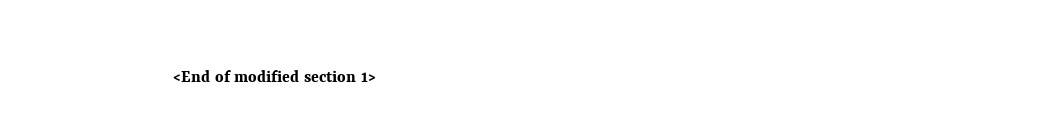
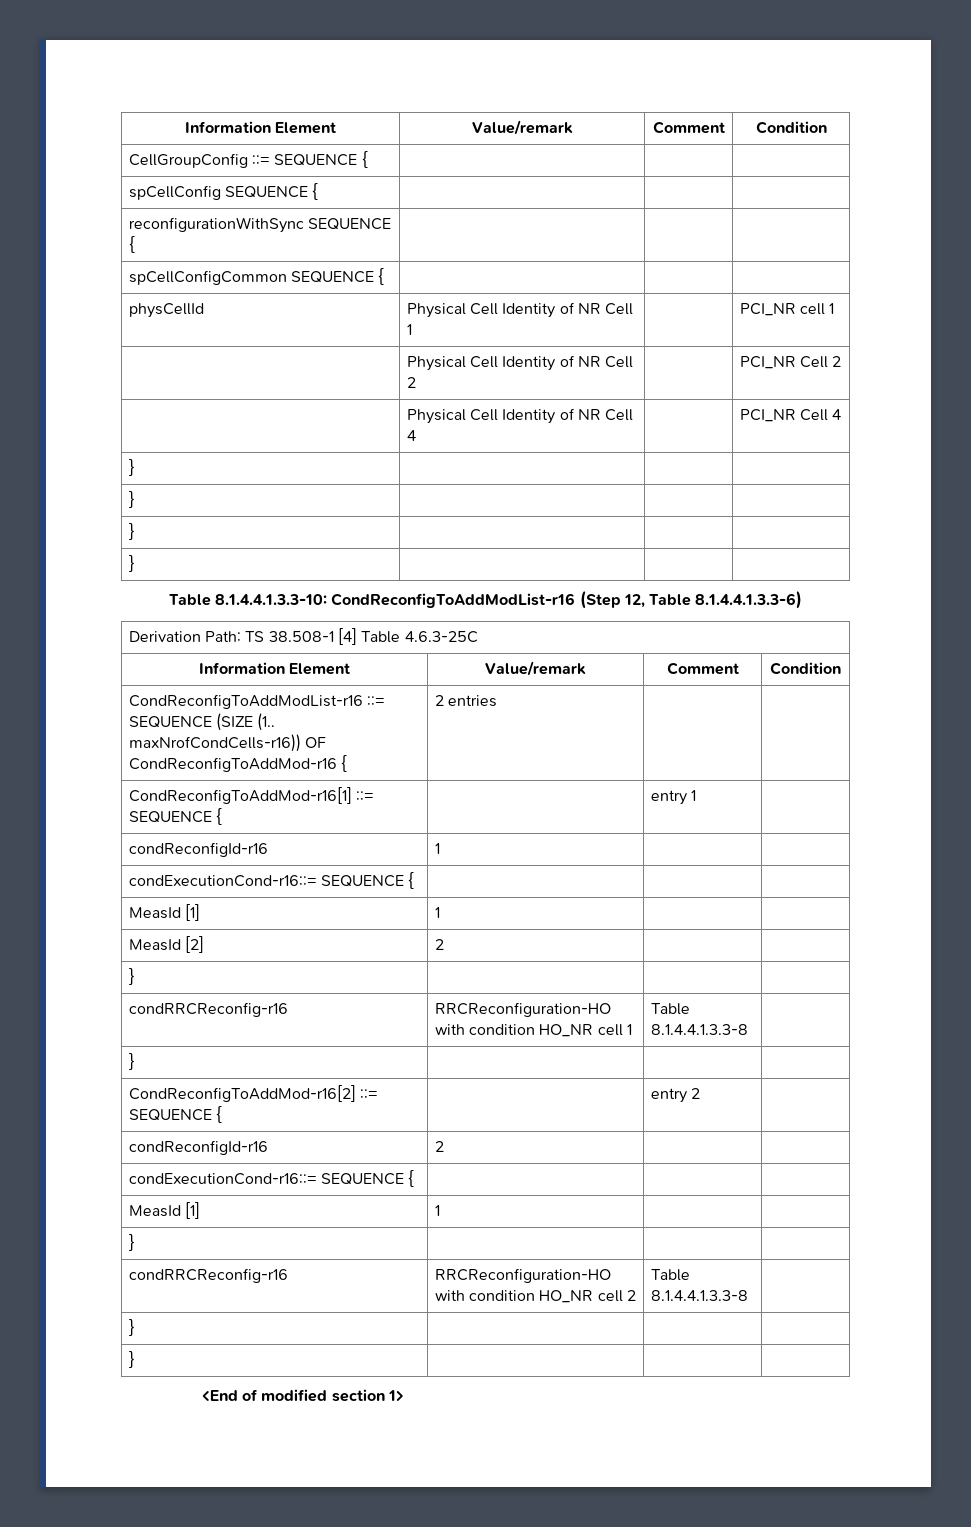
(172, 76) none -> [184,121,337,134] [471,120,573,135] [652,121,725,134] [755,121,827,134] [128,151,368,168] [128,183,319,200] [128,217,392,233] [128,236,135,253] [128,268,385,285] [128,303,204,318] [406,302,634,318] [406,324,412,335] [739,303,835,316] [406,355,634,371] [406,377,416,388] [739,356,842,369] [406,408,634,424] [406,430,416,441] [739,409,842,422] [128,459,135,476] [128,491,135,508] [128,523,135,540] [128,555,135,572] [168,591,803,609] [128,628,478,645] [198,662,351,675] [485,661,586,676] [666,662,739,675] [770,662,841,675] [128,694,386,709] [128,713,276,731] [128,734,327,752] [128,755,348,772] [434,695,498,707] [128,787,375,804] [128,808,223,825] [650,790,697,805] [128,842,268,857] [434,843,440,854] [128,872,415,889] [128,904,201,921] [434,907,440,918] [128,936,205,953] [434,939,444,950] [128,968,135,985] [128,1002,288,1017] [434,1002,611,1017] [434,1024,633,1037] [650,1003,690,1015] [650,1024,748,1035] [128,1053,135,1070] [128,1085,379,1102] [128,1106,223,1123] [650,1088,701,1103] [128,1140,268,1155] [434,1141,444,1152] [128,1170,415,1187] [128,1202,201,1219] [434,1205,440,1216] [128,1234,135,1251] [128,1268,288,1283] [434,1268,611,1283] [434,1290,637,1303] [650,1269,690,1281] [650,1290,748,1301] [128,1319,135,1336] [128,1351,135,1368] Information Element | Value/remark | Comment | Condition // CellGroupConfig ::= SEQUENCE { | | | // spCellConfig SEQUENCE { | | | // reconfigurationWithSync SEQUENCE { | | | // spCellConfigCommon SEQUENCE { | | | // physCellId | Physical Cell Identity of NR Cell 1 | | PCI_NR cell 1 // | Physical Cell Identity of NR Cell 2 | | PCI_NR Cell 2 // | Physical Cell Identity of NR Cell 4 | | PCI_NR Cell 4 // } | | | // } | | | // } | | | // } | | | // Table 8.1.4.4.1.3.3-10: CondReconfigToAddModList-r16 (Step 12, Table 8.1.4.4.1.3.3-6) // Derivation Path: TS 38.508-1 [4] Table 4.6.3-25C // Information Element | Value/remark | Comment | Condition // CondReconfigToAddModList-r16 ::= SEQUENCE (SIZE (1.. maxNrofCondCells-r16)) OF CondReconfigToAddMod-r16 { | 2 entries | | // CondReconfigToAddMod-r16[1] ::= SEQUENCE { | | entry 1 | // condReconfigId-r16 | 1 | | // condExecutionCond-r16::= SEQUENCE { | | | // MeasId [1] | 1 | | // MeasId [2] | 2 | | // } | | | // condRRCReconfig-r16 | RRCReconfiguration-HO with condition HO_NR cell 1 | Table 8.1.4.4.1.3.3-8 | // } | | | // CondReconfigToAddMod-r16[2] ::= SEQUENCE { | | entry 2 | // condReconfigId-r16 | 2 | | // condExecutionCond-r16::= SEQUENCE { | | | // MeasId [1] | 1 | | // } | | | // condRRCReconfig-r16 | RRCReconfiguration-HO with condition HO_NR cell 2 | Table 8.1.4.4.1.3.3-8 | // } | | | // } | | | //

